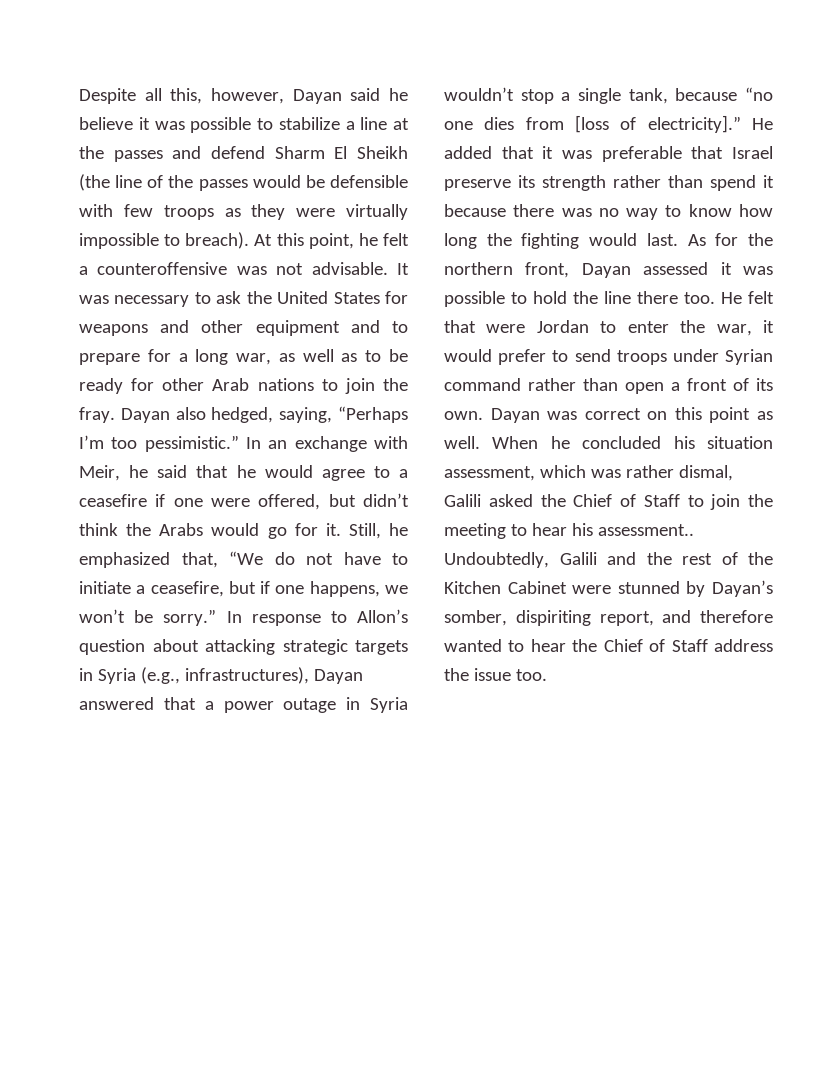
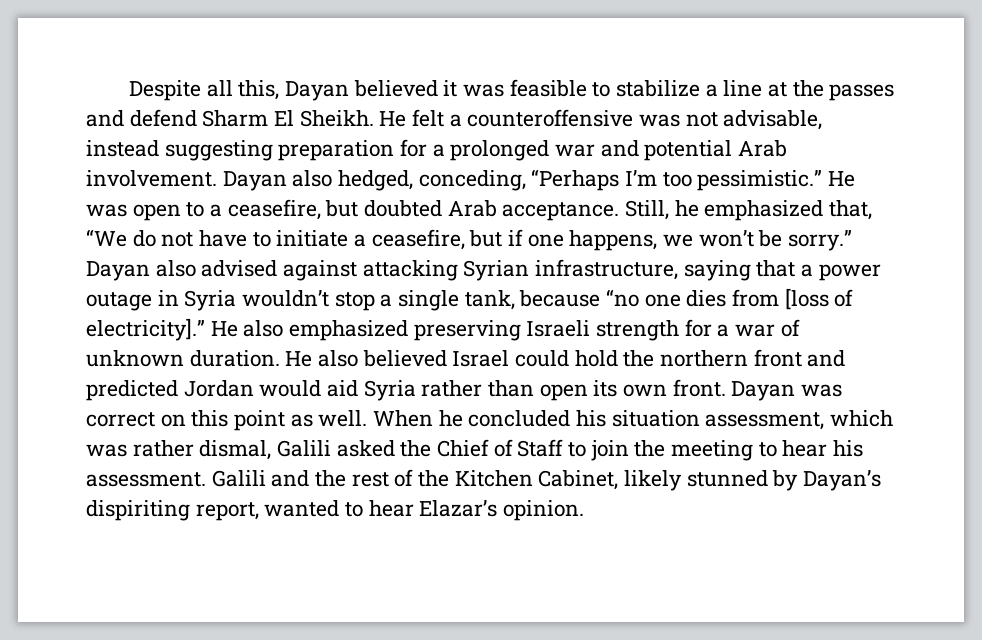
[210,88,408,104] [79,117,252,133] however, Dayan said he believe it was possible -> [284,79,587,101] Dayan believed it was feasible
[357,146,409,159] [79,174,408,191] [79,204,409,220] [79,232,378,249] Sheikh (the line of the passes would be defensible with few troops as they were virtually impossible to breach). At this point, he -> [299,110,407,127] Sheikh. He
[311,262,409,275] [79,291,408,307] [79,320,408,336] [79,349,408,365] [79,378,408,394] [79,407,115,423] advisable. It was necessary to ask the United States for weapons and other equipment and to prepare for a long war, as well as to be ready for other Arab nations to join the fray. -> [723,110,823,130] [86,139,788,161] [86,170,217,187] advisable, instead suggesting preparation for a prolonged war and potential Arab involvement.
[279,407,333,423] saying, -> [418,170,526,191] conceding,
[246,436,408,452] [79,465,408,481] [79,493,409,510] [79,523,341,539] In an exchange with Meir, he said that he would agree to a ceasefire if one were offered, but didn’t think the Arabs would go for it. -> [828,171,856,187] [86,199,620,221] He was open to a ceasefire, but doubted Arab acceptance.
[226,609,408,626] [79,639,408,655] [79,667,363,684] [79,697,154,710] In response to Allon’s question about attacking strategic targets in Syria (e.g., infrastructures), Dayan answered -> [86,259,751,281] Dayan also advised against attacking Syrian infrastructure, saying
[444,146,773,162] [444,175,774,191] [444,204,773,220] [444,233,773,249] [444,262,773,278] [444,291,774,307] [444,320,775,336] [444,349,773,365] [444,378,773,394] [444,411,483,420] added that it was preferable that Israel preserve its strength rather than spend it because there was no way to know how long the fighting would last. As for the northern front, Dayan assessed it was possible to hold the line there too. He felt that were Jordan to enter the war, it would prefer to send troops under Syrian command rather than open a front of its own. -> [243,319,800,341] [86,349,846,367] [86,379,726,401] also emphasized preserving Israeli strength for a war of unknown duration. He also believed Israel could hold the northern front and predicted Jordan would aid Syria rather than open its own front.
[597,524,694,536] [444,552,549,568] assessment.. Undoubtedly, -> [86,472,206,487] assessment.
[507,581,612,594] Cabinet were -> [538,470,683,491] Cabinet, likely
[444,610,507,626] somber, -> (882, 480) none
[662,610,773,623] and therefore -> (259, 511) none
[572,639,774,652] [444,668,547,681] the Chief of Staff address the issue too. -> [419,500,585,521] Elazar’s opinion.

